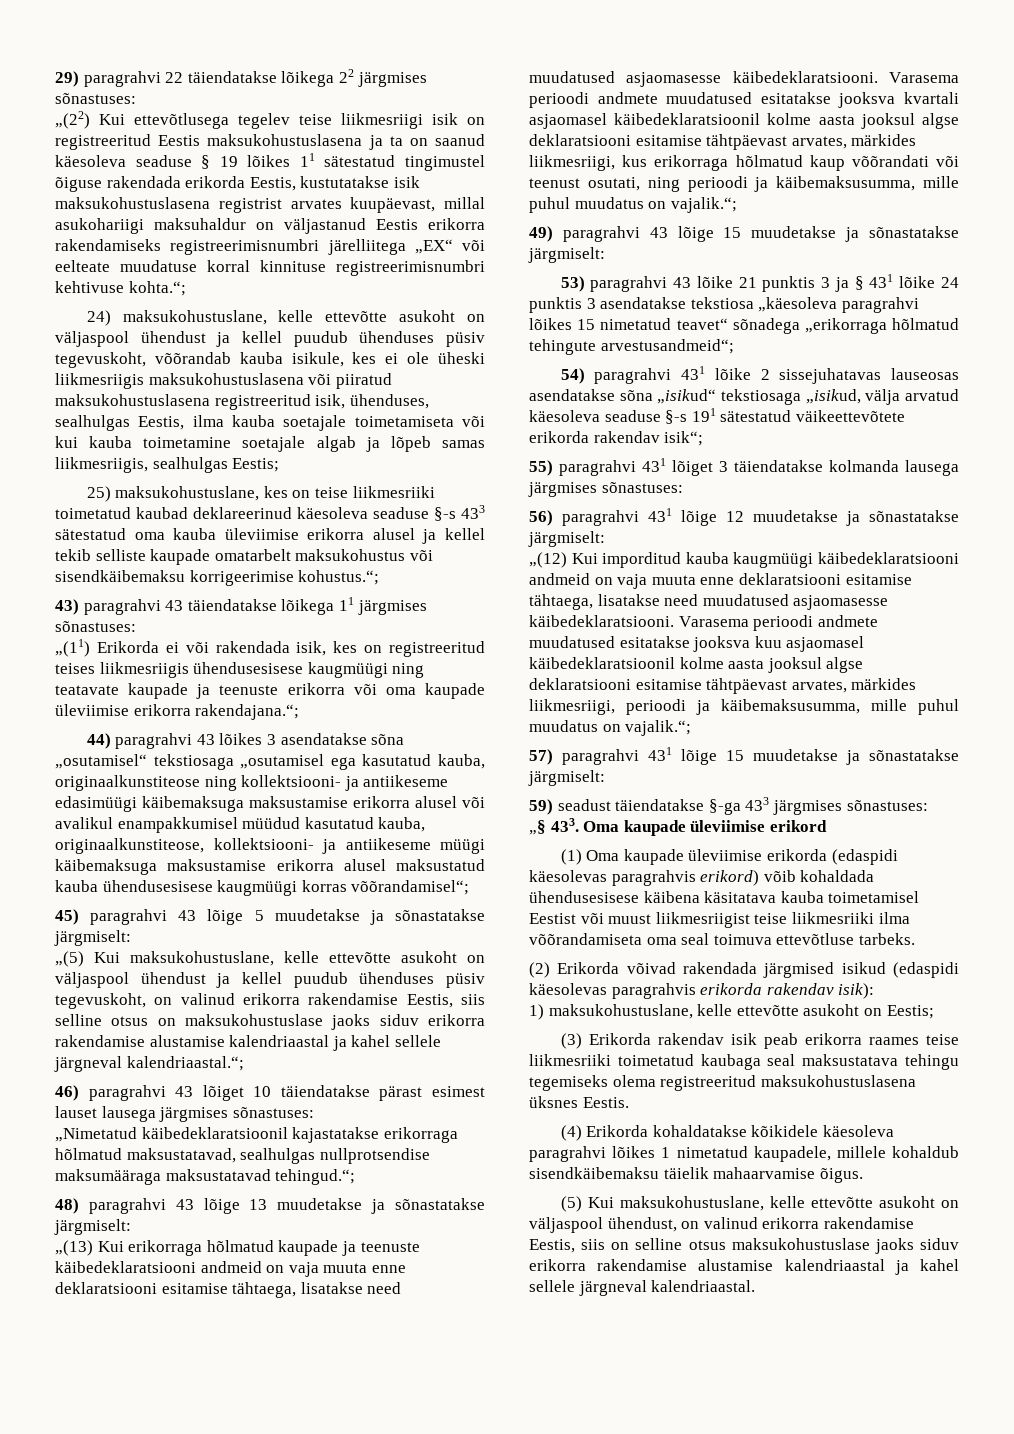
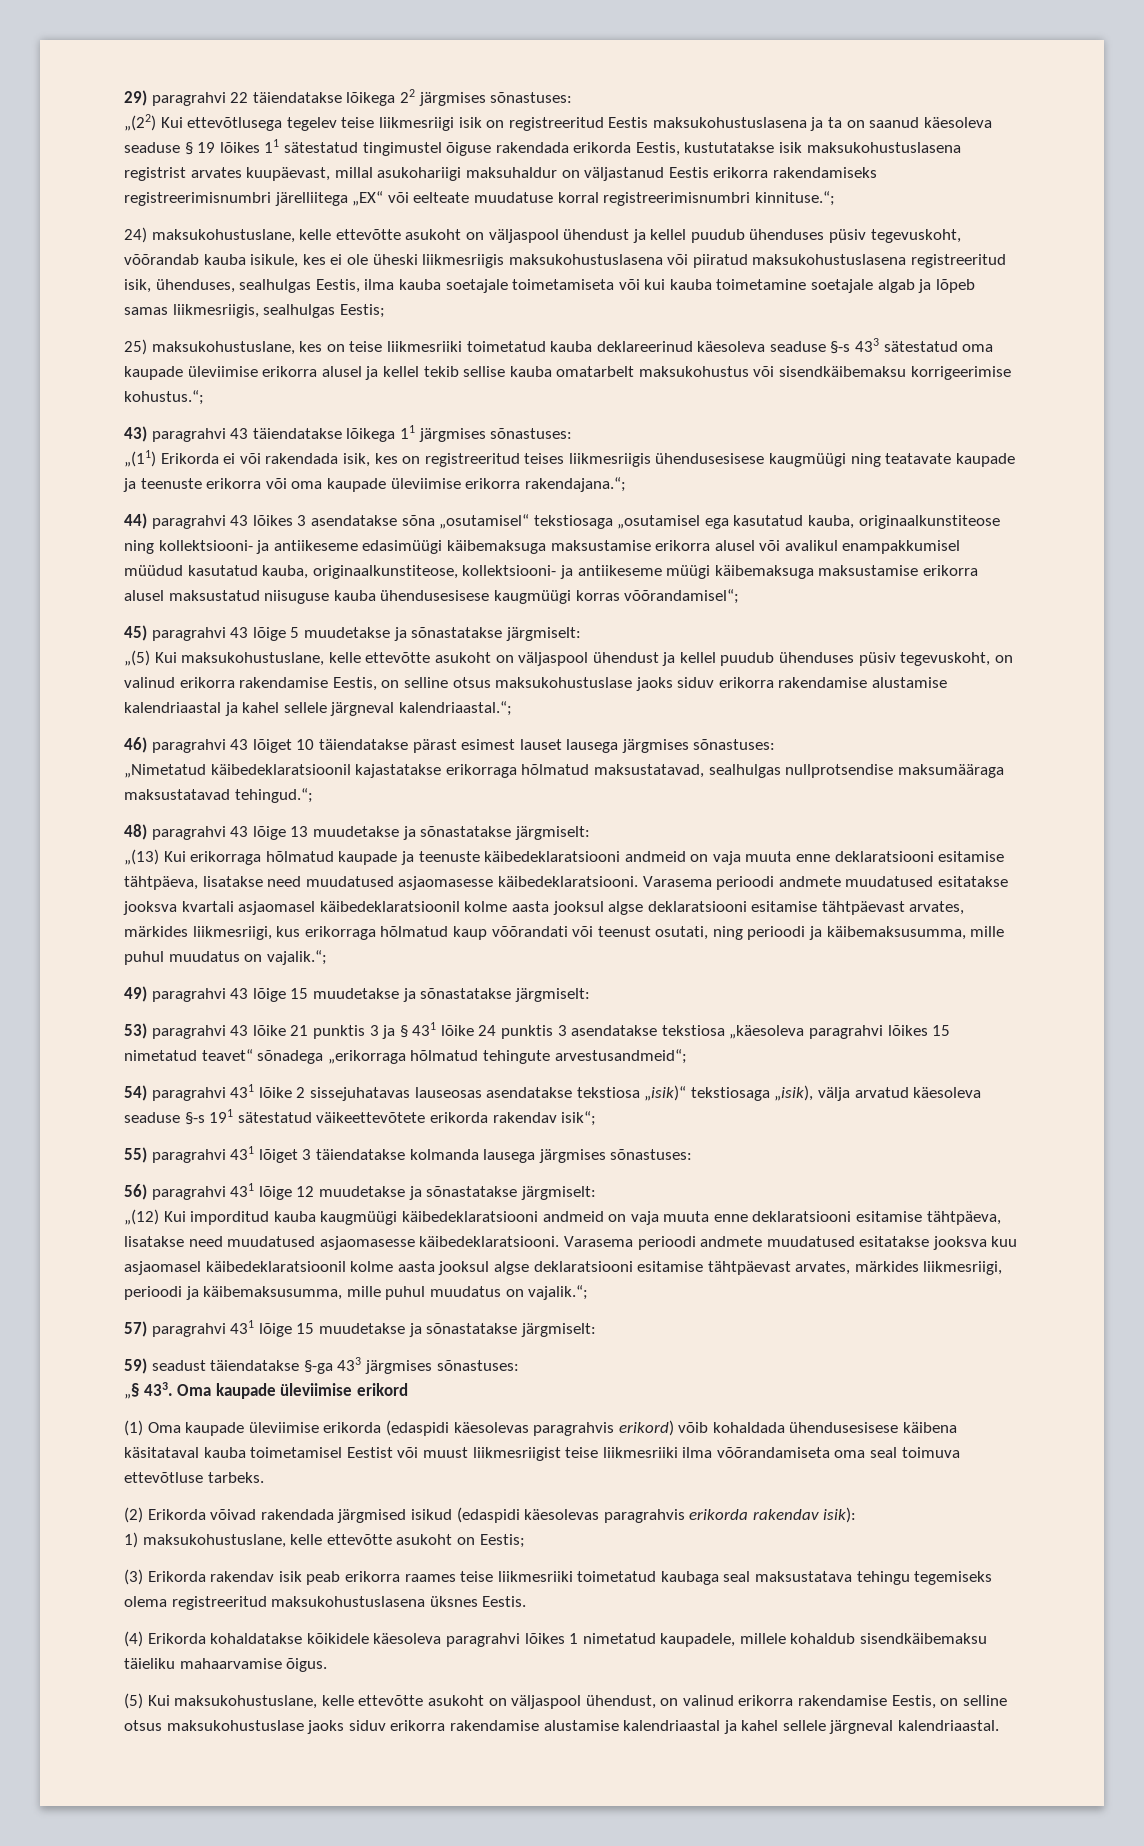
[260,260,485,276] [55,281,186,296] kinnituse registreerimisnumbri kehtivuse kohta.“; -> [603,191,835,206] registreerimisnumbri kinnituse.“;
[136,507,188,519] kaubad -> [550,341,593,352] kauba
[173,528,217,540] kauba -> [124,366,183,380] kaupade
[95,549,211,565] selliste kaupade -> [463,366,552,377] sellise kauba
(485, 865) none -> [264,590,330,604] niisuguse
[461,994,485,1005] [55,1014,176,1026] siis selline otsus on -> [381,677,491,688] on selline otsus
[232,1282,297,1298] tähtaega, -> [124,876,198,890] tähtpäeva,
[619,389,861,405] sõna „isikud“ tekstiosaga „isikud, -> [576,1085,814,1101] tekstiosa „isik)“ tekstiosaga „isik),
[529,594,593,610] tähtaega, -> [926,1211,1001,1225] tähtpäeva,
[704,891,777,903] käsitatava -> [124,1447,199,1458] käsitataval
[663,1167,709,1179] täielik -> [124,1658,175,1669] täieliku
[581,1239,606,1250] siis -> (936, 1702) none

